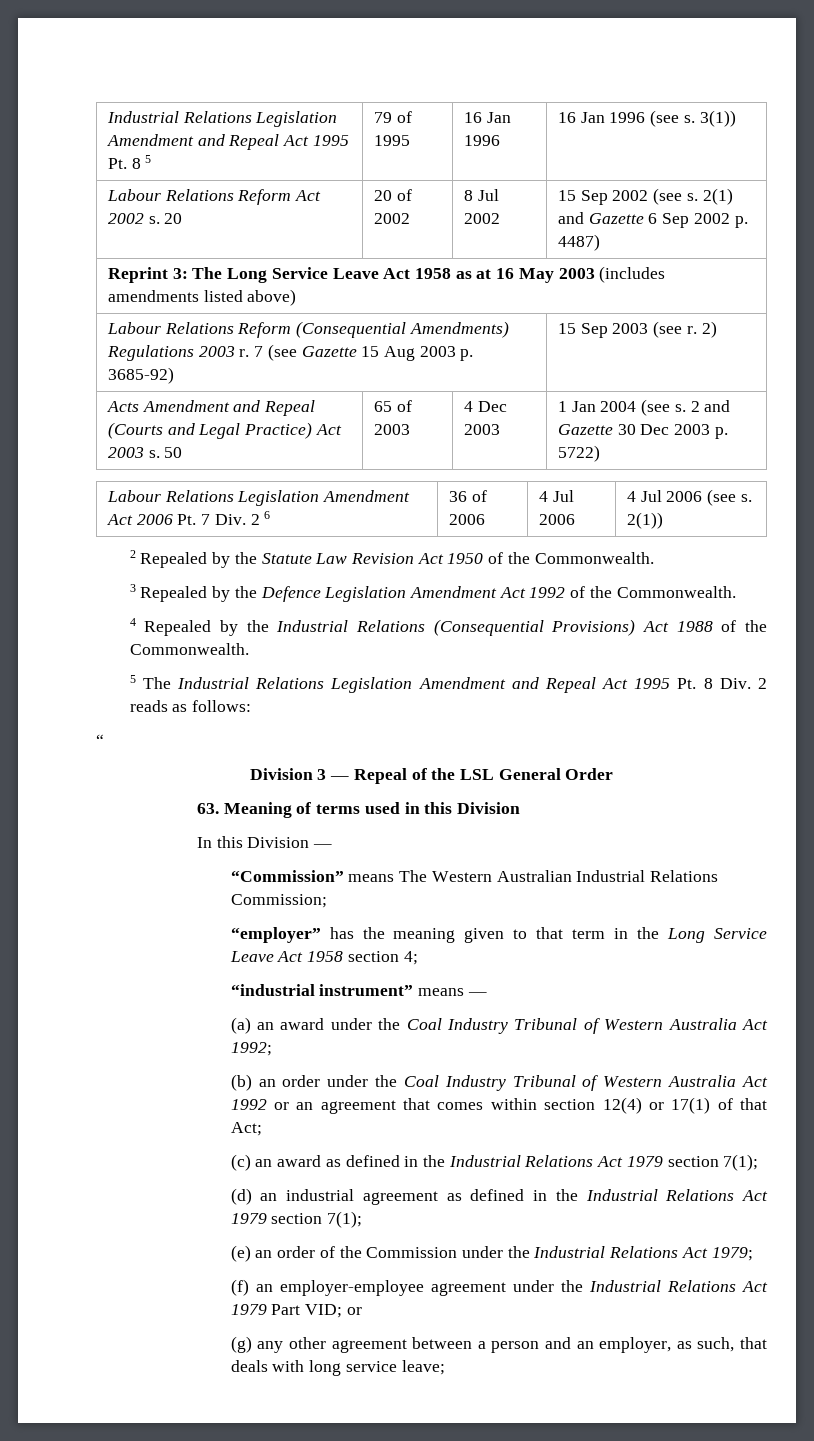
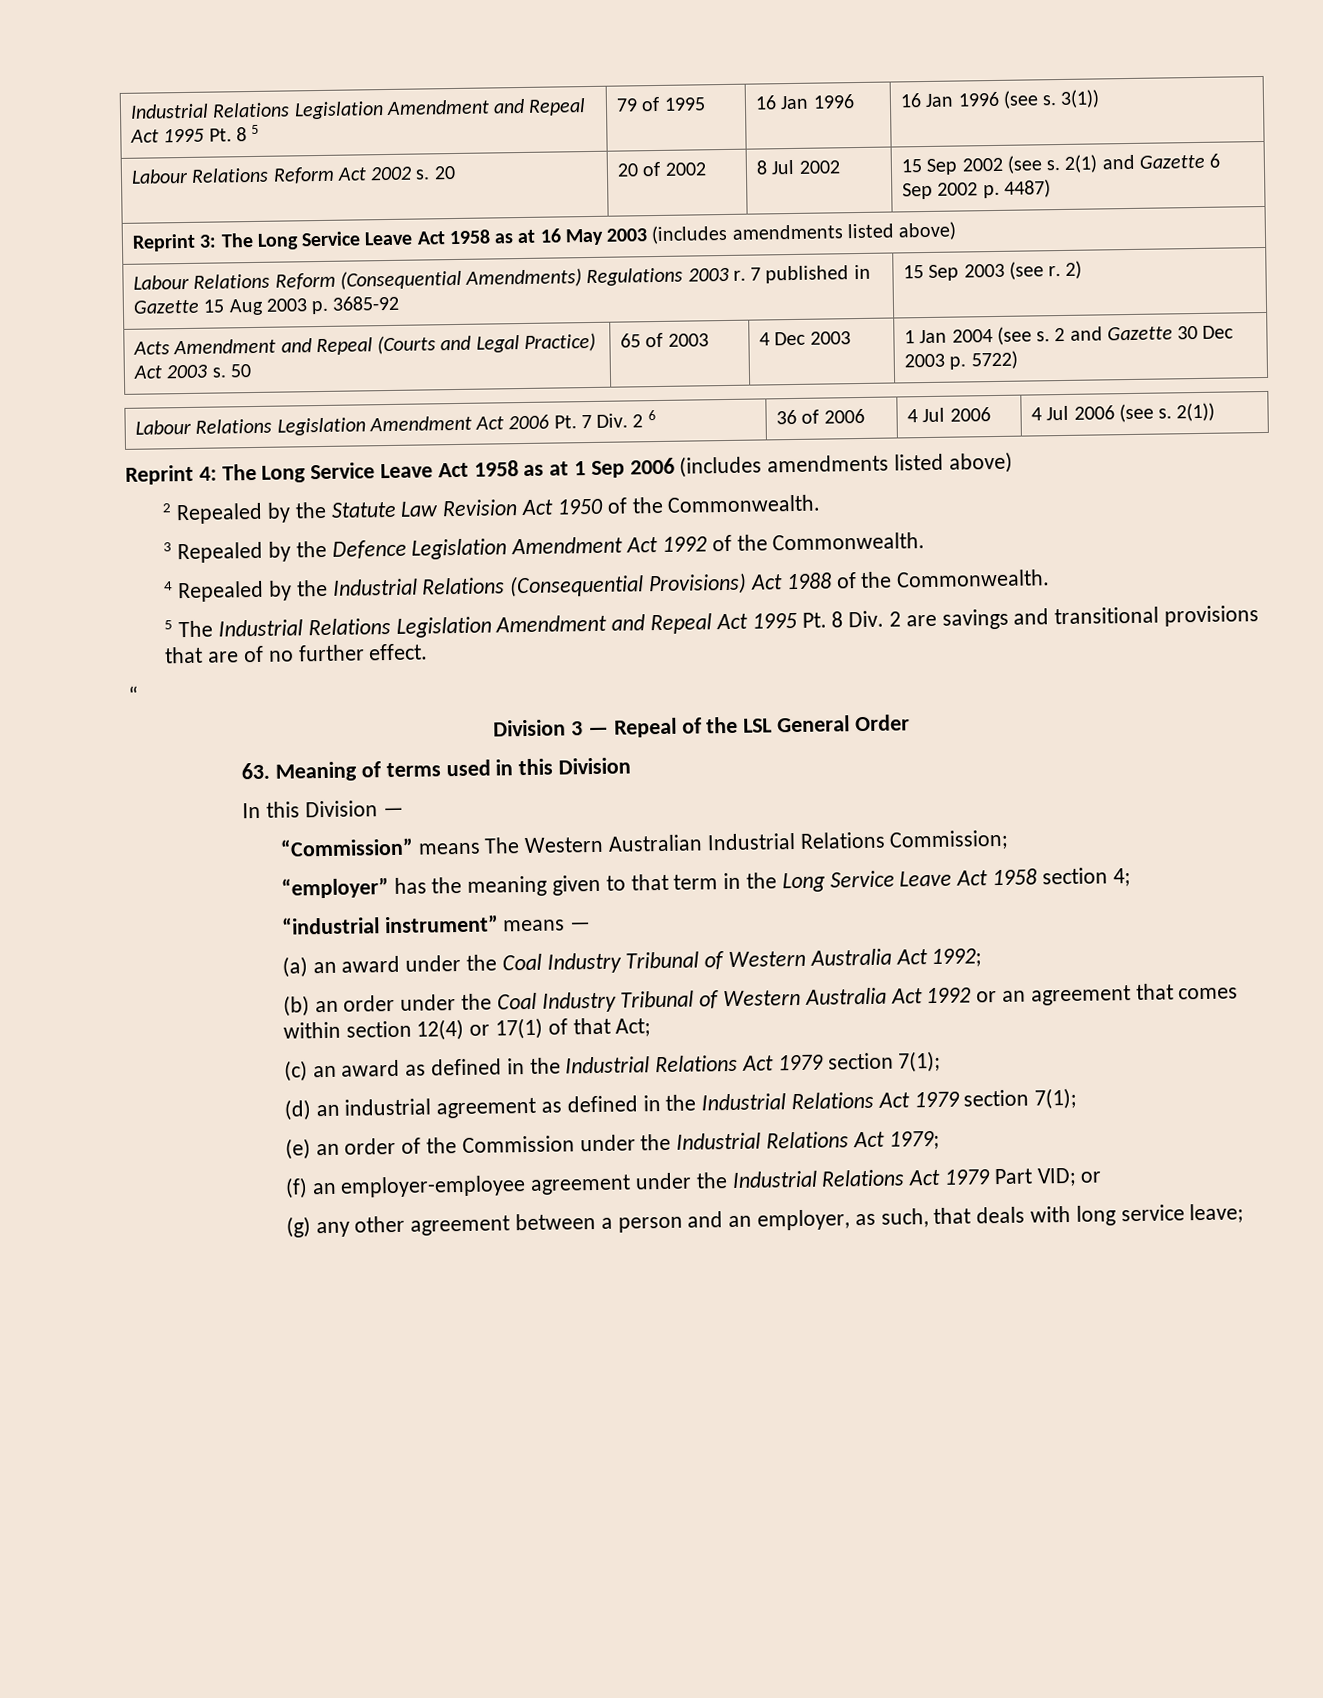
[267,344,297,361] (see -> [765,264,871,284] published in
[107,367,174,384] 3685-92) -> [332,295,400,311] 3685-92
(663, 520) none -> [125,451,1013,485] // Reprint 4: The Long Service Leave Act 1958 as at 1 Sep 2006 (includes amendments listed above)
[129,700,252,712] reads as follows: -> [905,605,1259,630] [164,643,429,664] are savings and transitional provisions that are of no further effect.

